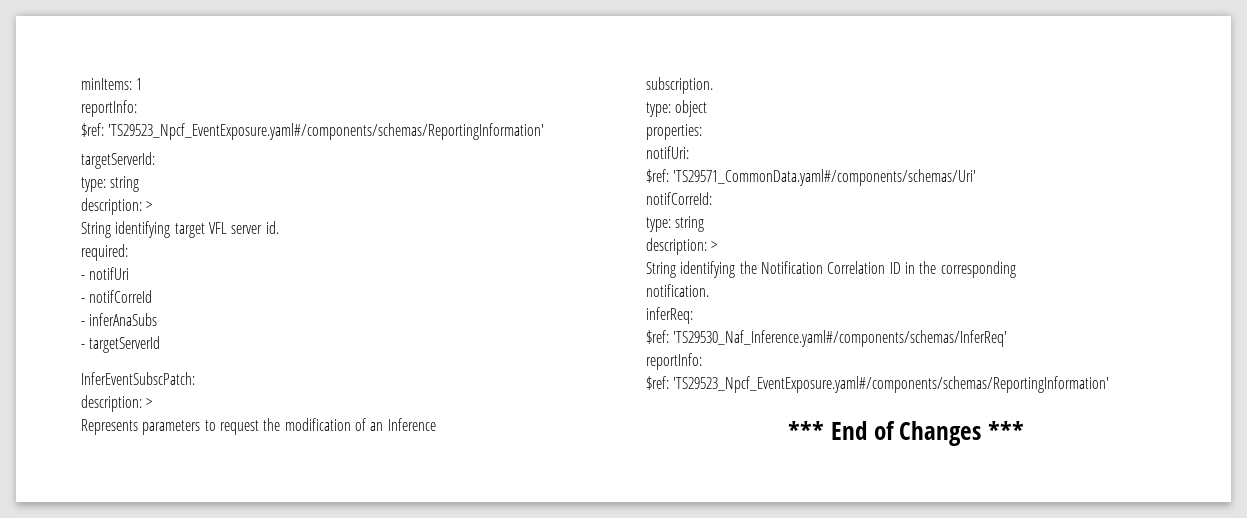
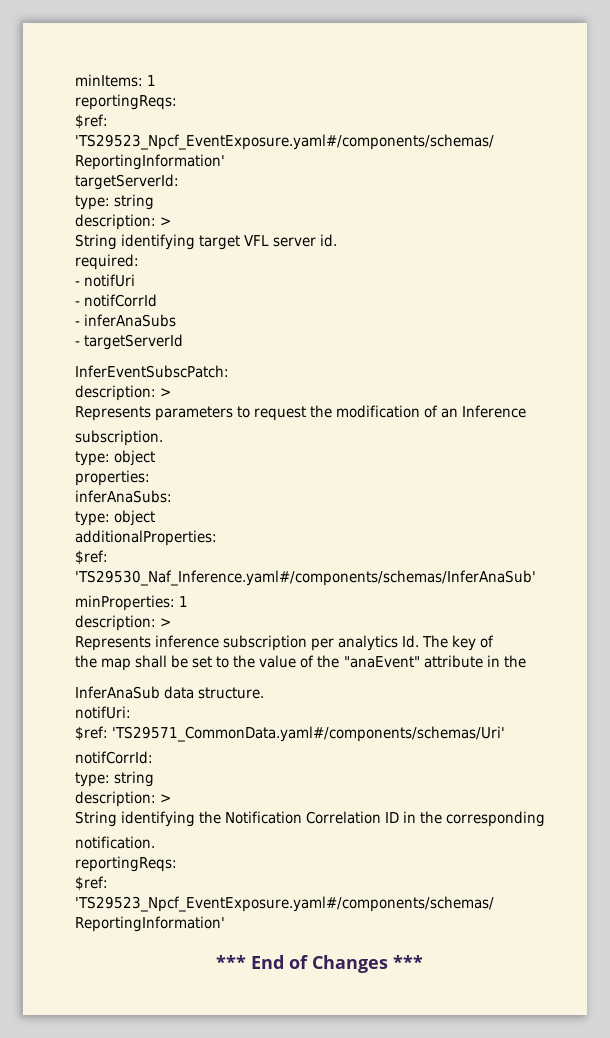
[81,100,137,117] reportInfo: -> [75,94,177,110] reportingReqs:
[89,290,153,303] notifCorreId -> [84,294,158,307] notifCorrId
(702, 132) none -> [75,490,172,503] [75,510,156,526] [75,530,217,546] [75,550,108,565] [75,570,536,586] [75,595,189,611] [75,615,172,631] [75,635,495,651] [75,655,526,671] [75,686,265,699] // inferAnaSubs: // type: object // additionalProperties: // $ref: 'TS29530_Naf_Inference.yaml#/components/schemas/InferAnaSub' // minProperties: 1 // description: > // Represents inference subscription per analytics Id. The key of // the map shall be set to the value of the "anaEvent" attribute in the // InferAnaSub data structure.
[646,192,712,205] notifCorreId: -> [75,751,153,764] notifCorrId:
[646,307,693,324] [646,330,1008,347] [646,353,702,370] inferReq: // $ref: 'TS29530_Naf_Inference.yaml#/components/schemas/InferReq' // reportInfo: -> [75,856,177,872] reportingReqs:

